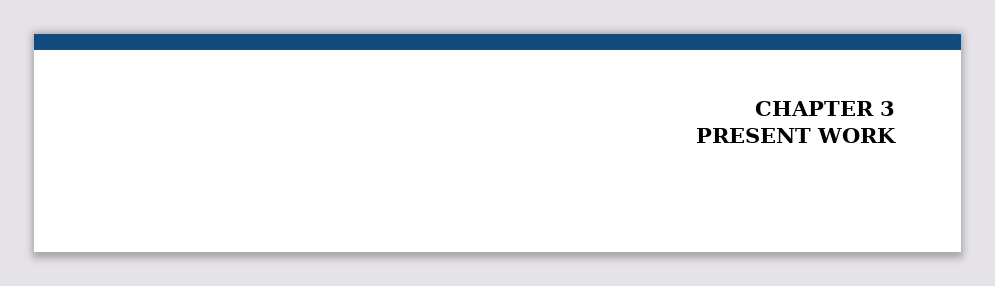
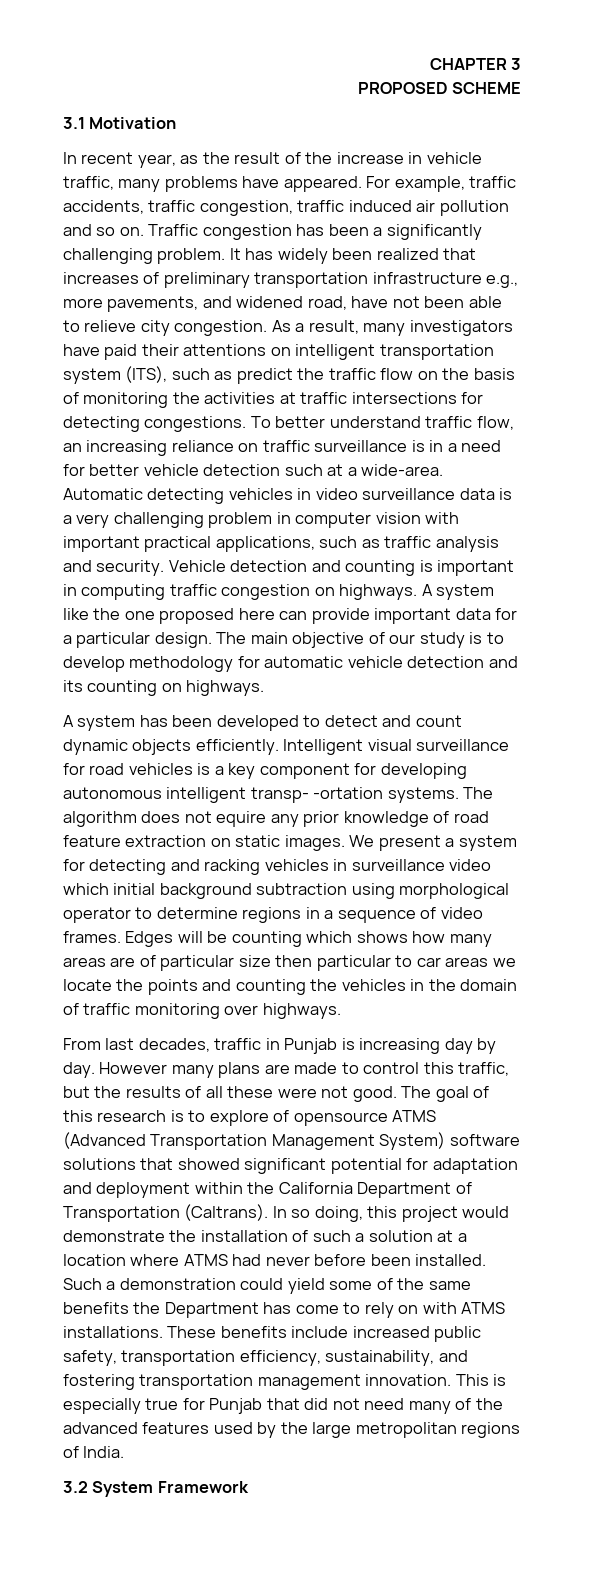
[696,128,896,143] PRESENT WORK -> [357,82,521,94] [63,117,177,129] [63,152,482,168] [63,176,517,192] [63,200,509,216] [63,224,482,240] [63,248,477,264] [63,272,519,288] [63,296,502,312] [63,320,513,336] [63,344,494,360] [63,366,515,384] [63,392,484,408] [63,416,514,432] [63,440,502,456] [63,464,444,476] [63,488,513,504] [63,512,460,528] [63,536,499,552] [63,560,515,576] [63,584,495,600] [63,608,518,624] [63,632,504,648] [63,656,518,672] [63,680,265,696] [63,715,462,731] [63,739,510,755] [63,763,467,779] [63,787,494,803] [63,811,489,827] [63,835,517,851] [63,859,492,875] [63,883,510,899] [63,907,483,923] [63,931,492,947] [63,955,516,971] [63,979,518,995] [63,1003,341,1019] [63,1038,497,1054] [63,1062,510,1078] [63,1086,490,1102] [63,1110,437,1126] [63,1132,520,1150] [63,1158,518,1174] [63,1182,472,1198] [63,1204,510,1222] [63,1230,467,1242] [63,1254,487,1266] [63,1278,471,1294] [63,1302,506,1318] [63,1326,482,1342] [63,1350,468,1366] [63,1374,507,1390] [63,1398,503,1414] [63,1422,521,1438] [63,1446,125,1458] [63,1481,249,1497] PROPOSED SCHEME // 3.1 Motivation // In recent year, as the result of the increase in vehicle traffic, many problems have appeared. For example, traffic accidents, traffic congestion, traffic induced air pollution and so on. Traffic congestion has been a significantly challenging problem. It has widely been realized that increases of preliminary transportation infrastructure e.g., more pavements, and widened road, have not been able to relieve city congestion. As a result, many investigators have paid their attentions on intelligent transportation system (ITS), such as predict the traffic flow on the basis of monitoring the activities at traffic intersections for detecting congestions. To better understand traffic flow, an increasing reliance on traffic surveillance is in a need for better vehicle detection such at a wide-area. Automatic detecting vehicles in video surveillance data is a very challenging problem in computer vision with important practical applications, such as traffic analysis and security. Vehicle detection and counting is important in computing traffic congestion on highways. A system like the one proposed here can provide important data for a particular design. The main objective of our study is to develop methodology for automatic vehicle detection and its counting on highways. // A system has been developed to detect and count dynamic objects efficiently. Intelligent visual surveillance for road vehicles is a key component for developing autonomous intelligent transp- -ortation systems. The algorithm does not equire any prior knowledge of road feature extraction on static images. We present a system for detecting and racking vehicles in surveillance video which initial background subtraction using morphological operator to determine regions in a sequence of video frames. Edges will be counting which shows how many areas are of particular size then particular to car areas we locate the points and counting the vehicles in the domain of traffic monitoring over highways. // From last decades, traffic in Punjab is increasing day by day. However many plans are made to control this traffic, but the results of all these were not good. The goal of this research is to explore of opensource ATMS (Advanced Transportation Management System) software solutions that showed significant potential for adaptation and deployment within the California Department of Transportation (Caltrans). In so doing, this project would demonstrate the installation of such a solution at a location where ATMS had never before been installed. Such a demonstration could yield some of the same benefits the Department has come to rely on with ATMS installations. These benefits include increased public safety, transportation efficiency, sustainability, and fostering transportation management innovation. This is especially true for Punjab that did not need many of the advanced features used by the large metropolitan regions of India. // 3.2 System Framework

